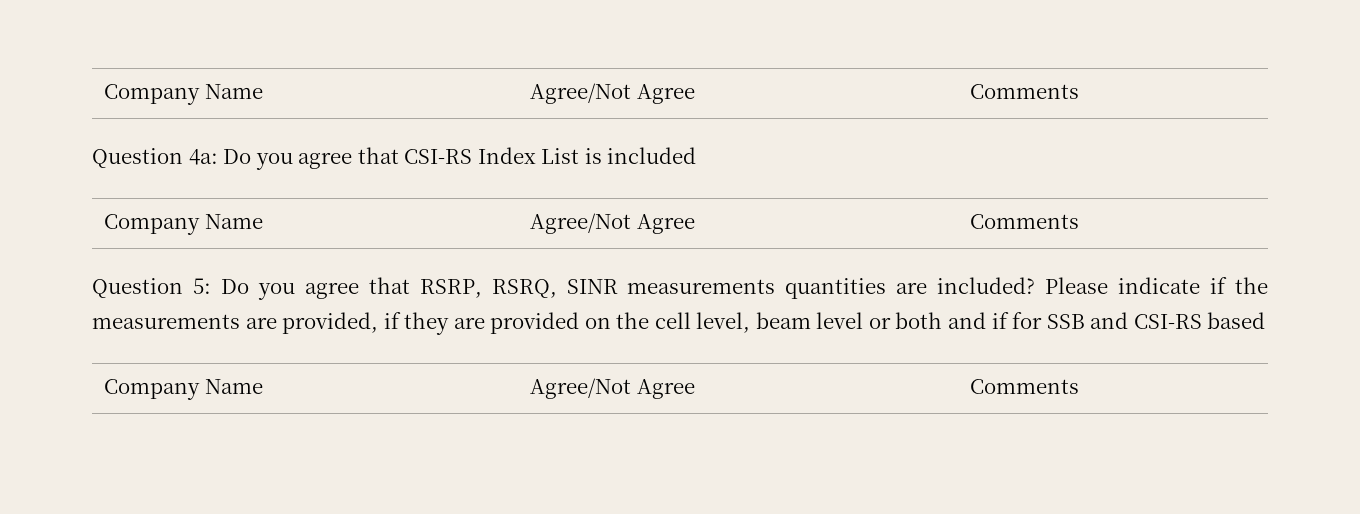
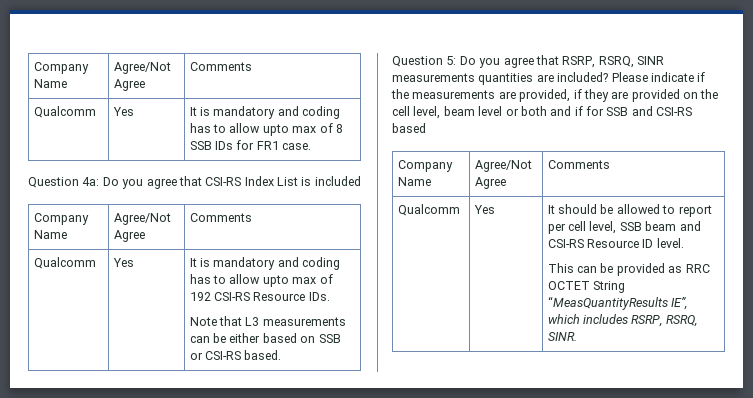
[104,84,263,105] [530,83,695,104] [970,84,1080,99] Company Name | Agree/Not Agree | Comments -> [33,62,89,74] [33,79,67,88] [113,62,171,74] [113,79,145,91] [189,62,252,71] [33,106,96,118] [112,107,134,116] [189,106,341,119] [189,123,343,136] [189,140,312,150] Company Name | Agree/Not Agree | Comments // Qualcomm | Yes | It is mandatory and coding has to allow upto max of 8 SSB IDs for FR1 case.
(1080, 221) none -> [33,257,96,269] [112,258,134,267] [189,257,341,270] [189,274,333,287] [189,292,330,301] [189,316,346,326] [189,333,341,343] [189,350,282,360] // Qualcomm | Yes | It is mandatory and coding has to allow upto max of 192 CSI-RS Resource IDs. // Note that L3 measurements can be either based on SSB or CSI-RS based.
(1080, 386) none -> [397,204,460,216] [473,205,495,214] [547,204,712,217] [547,221,701,234] [547,238,684,248] [547,263,710,276] [547,281,626,293] [547,296,688,310] [547,314,697,327] [547,332,577,341] // Qualcomm | Yes | It should be allowed to report per cell level, SSB beam and CSI-RS Resource ID level. // This can be provided as RRC OCTET String “MeasQuantityResults IE”, which includes RSRP, RSRQ, SINR.

